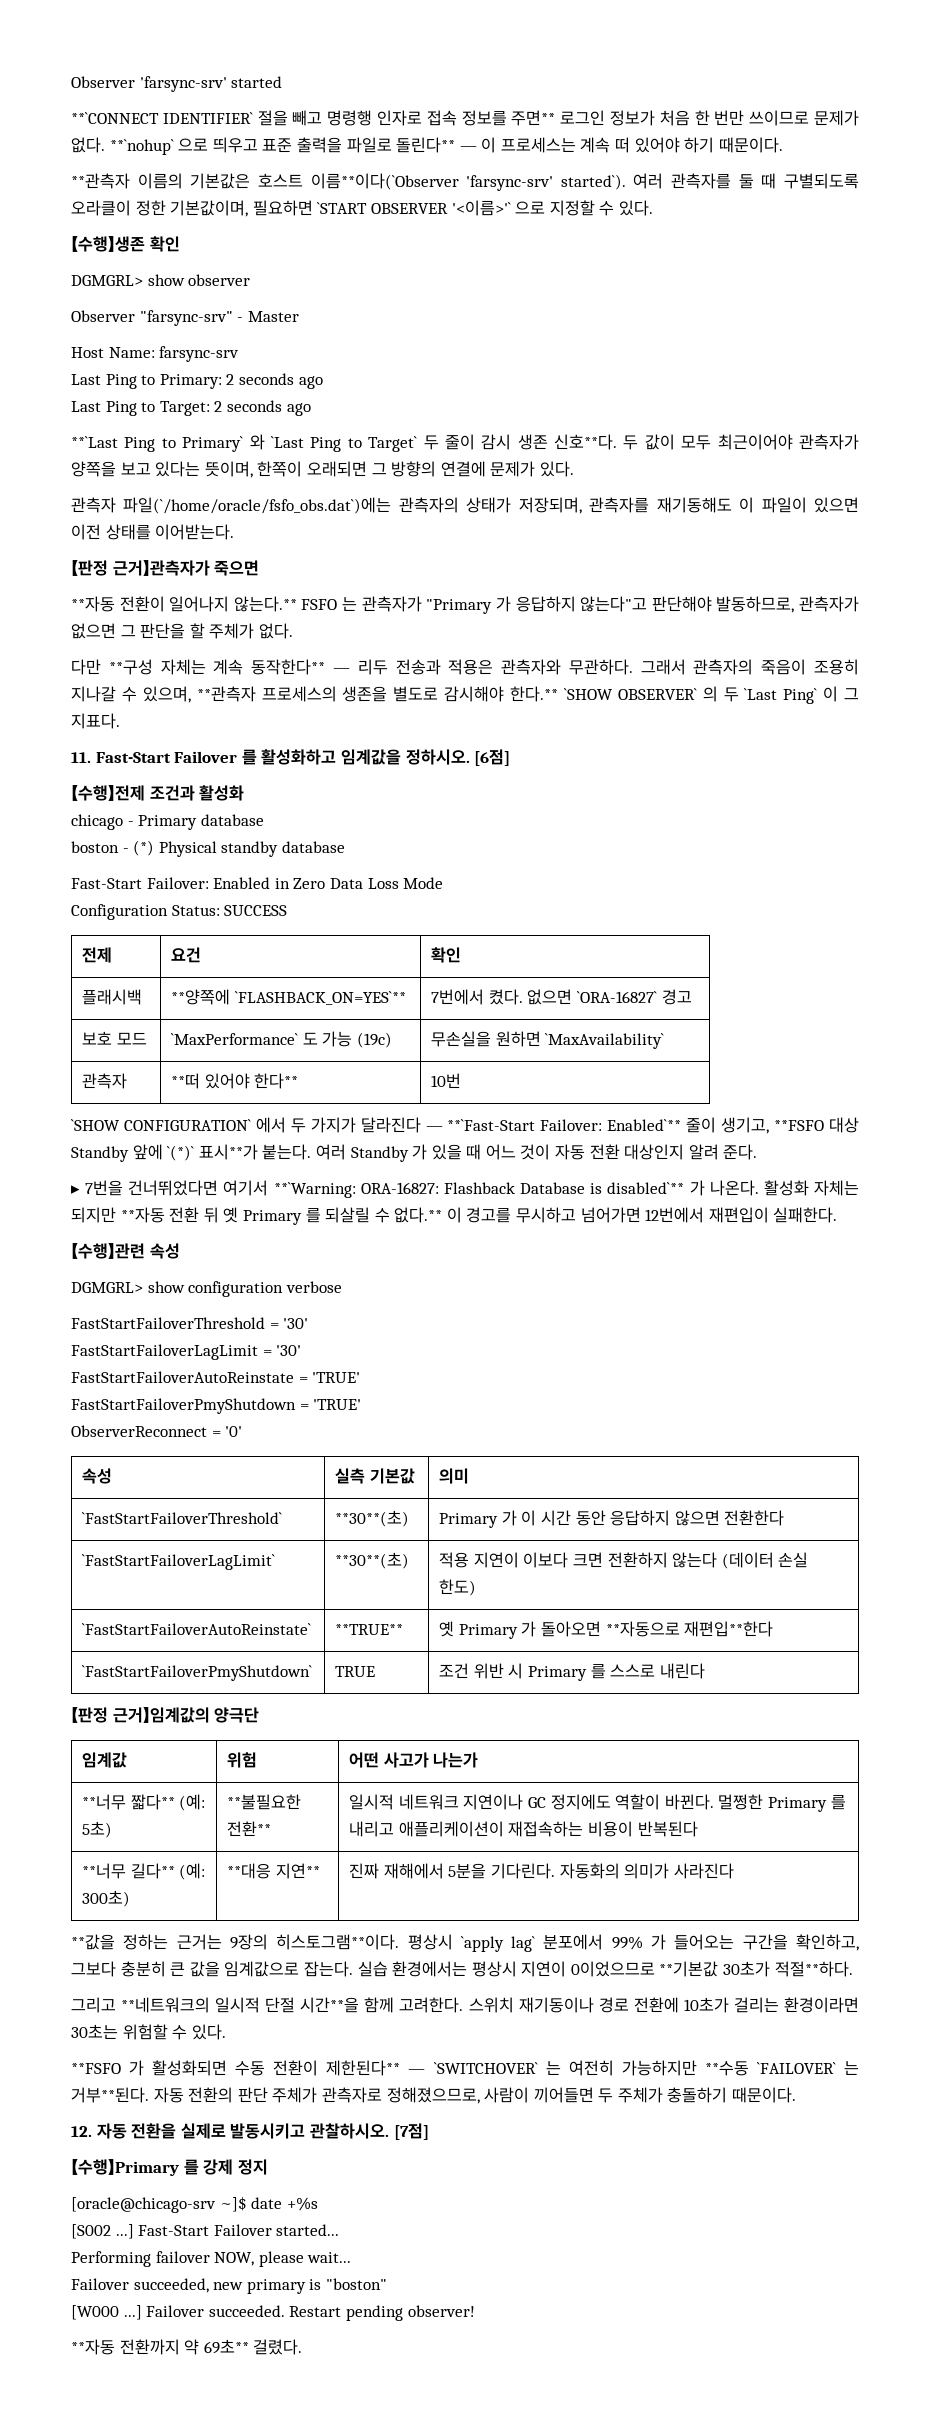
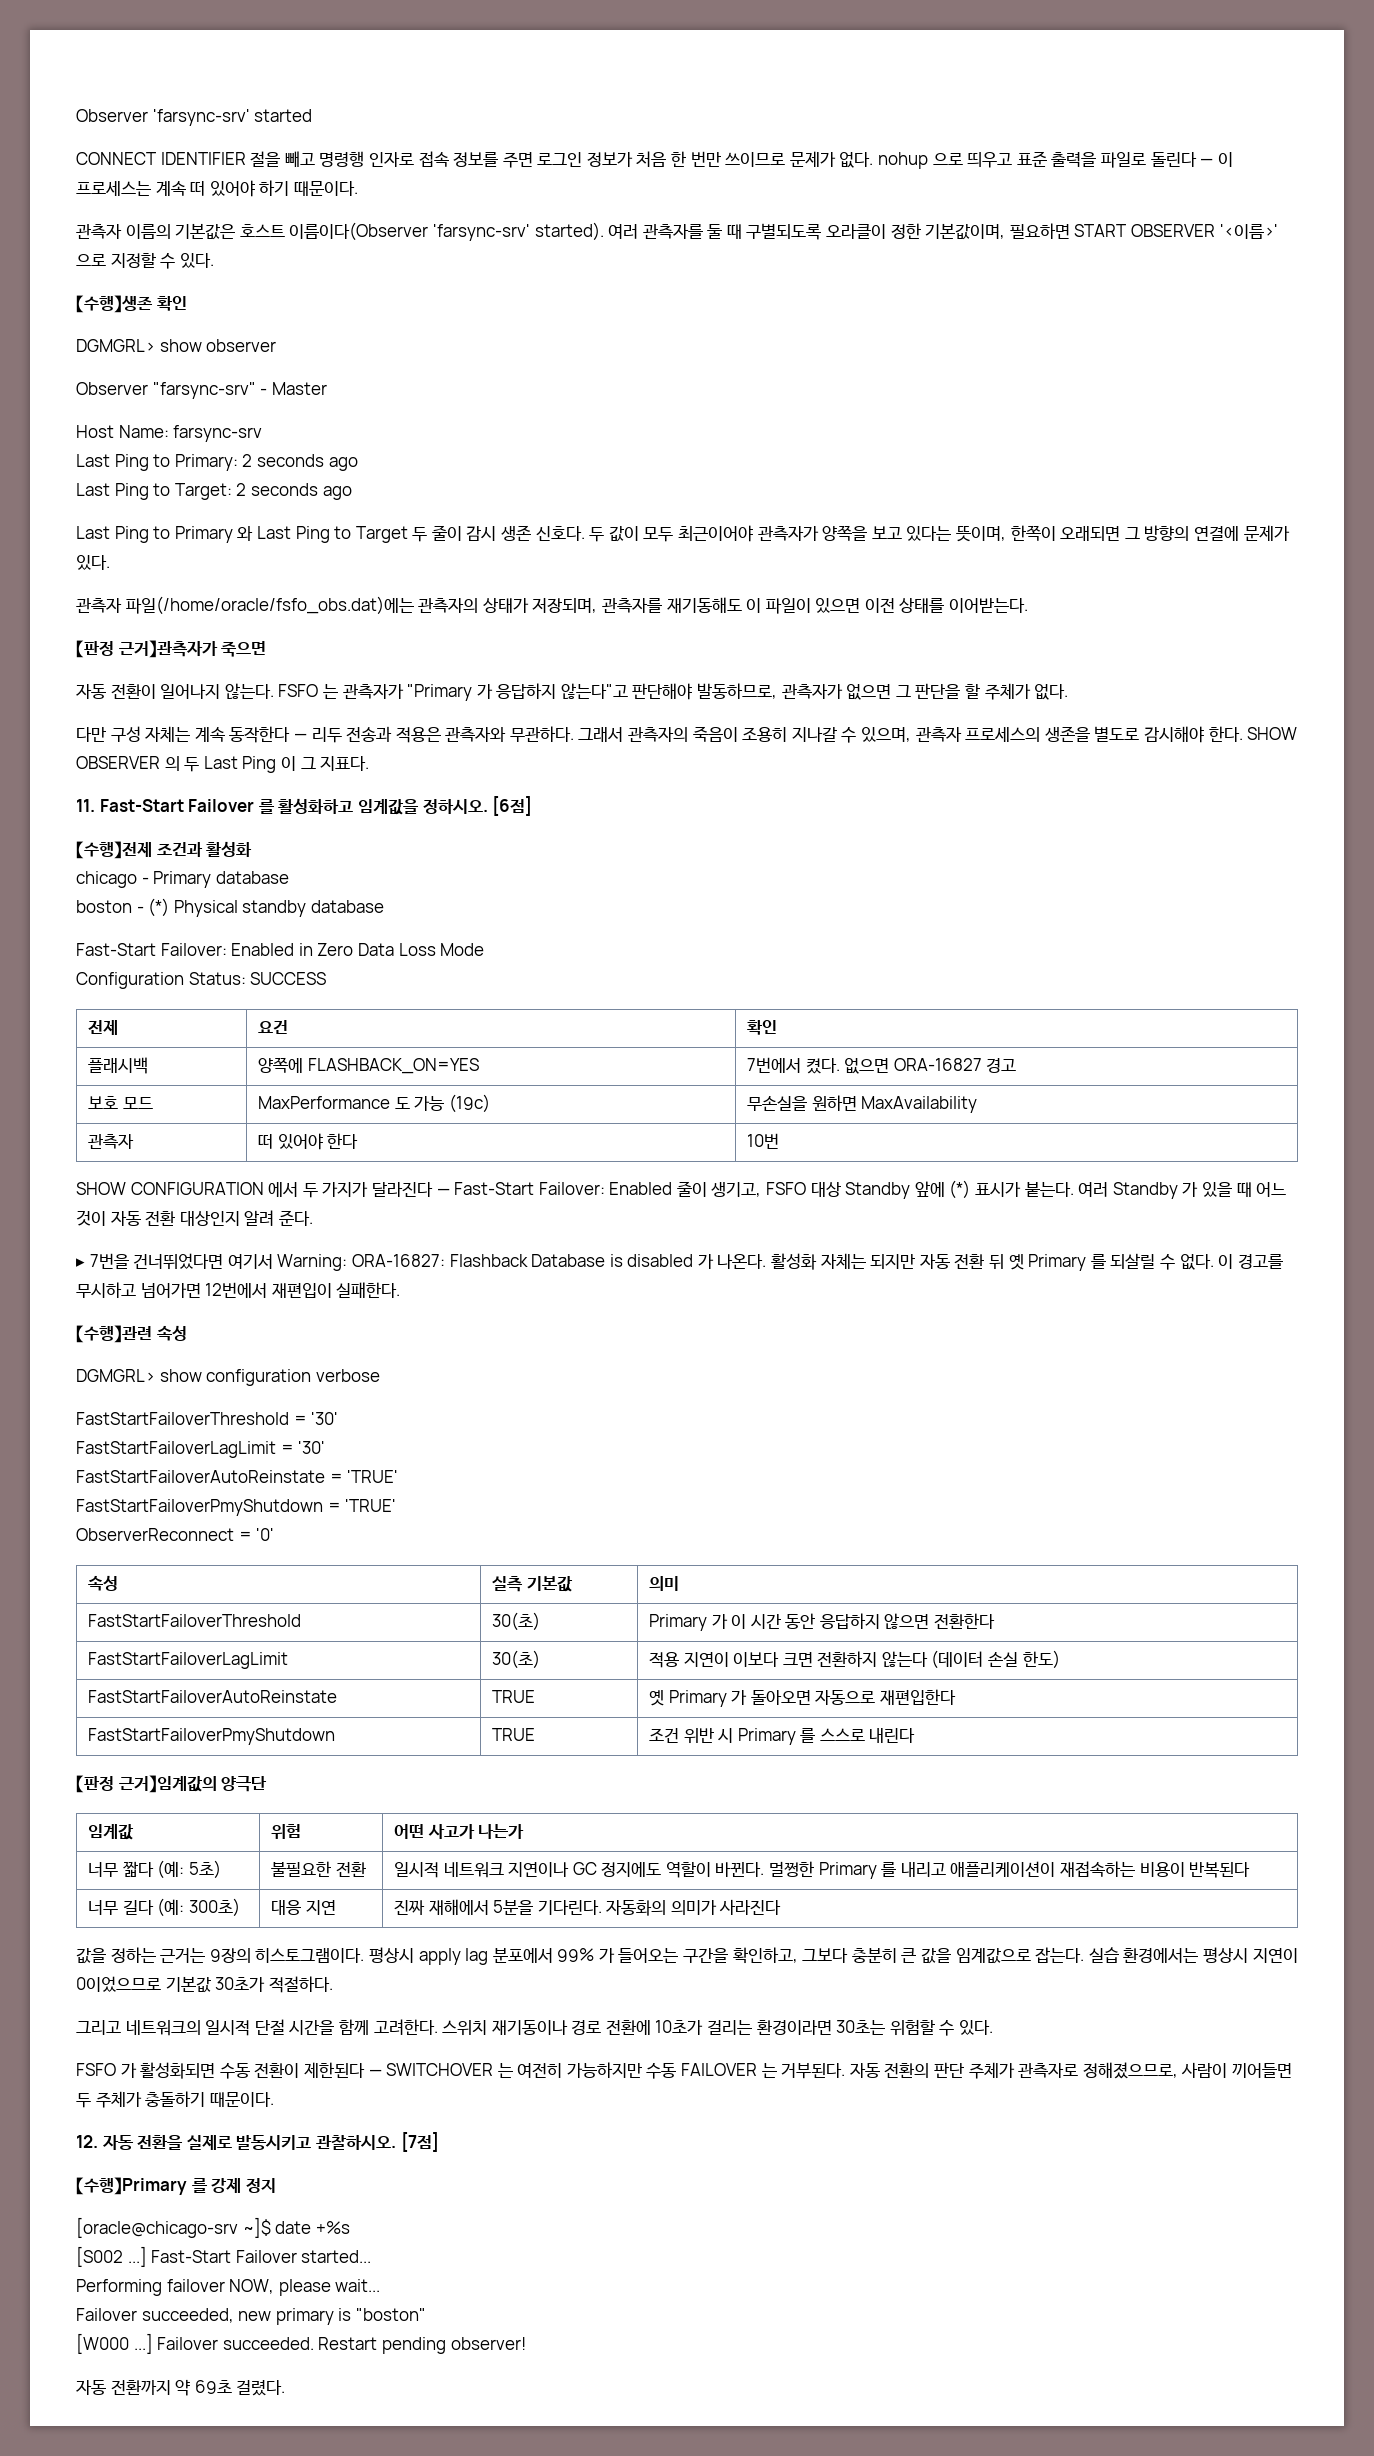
[71,112,253,124] **`CONNECT IDENTIFIER` -> [76,152,246,165] CONNECT IDENTIFIER
[511,110,556,126] 주면** -> [502,152,533,168] 주면
[109,139,174,155] **`nohup` -> [878,152,929,169] nohup
[396,137,456,153] 돌린다** -> [1150,152,1197,167] 돌린다
[71,173,130,189] **관측자 -> [76,224,122,239] 관측자
[310,173,626,191] 이름**이다(`Observer 'farsync-srv' started`). -> [289,222,604,241] 이름이다(Observer 'farsync-srv' started).
[317,200,511,216] `START OBSERVER '<이름>'` -> [1074,224,1278,239] START OBSERVER '<이름>'
[71,434,418,452] **`Last Ping to Primary` 와 `Last Ping to Target` -> [76,526,408,543] Last Ping to Primary 와 Last Ping to Target
[554,434,618,450] 신호**다. -> [535,526,585,541] 신호다.
[123,497,392,514] 파일(`/home/oracle/fsfo_obs.dat`)에는 -> [125,596,414,615] 파일(/home/oracle/fsfo_obs.dat)에는
[71,596,115,612] **자동 -> [76,684,106,699] 자동
[233,596,297,612] 않는다.** -> [224,683,274,699] 않는다.
[108,659,153,675] **구성 -> [110,726,141,742] 구성
[251,659,326,675] 동작한다** -> [229,726,291,743] 동작한다
[196,686,256,702] **관측자 -> [915,727,962,742] 관측자
[510,686,818,704] 한다.** `SHOW OBSERVER` 의 두 `Last Ping` -> [1208,726,1298,742] [76,756,277,773] 한다. SHOW OBSERVER 의 두 Last Ping
[171,989,406,1005] **양쪽에 `FLASHBACK_ON=YES`** -> [257,1057,479,1074] 양쪽에 FLASHBACK_ON=YES
[577,991,658,1003] `ORA-16827` -> [893,1058,982,1071] ORA-16827
[171,1033,299,1045] `MaxPerformance` -> [257,1096,390,1109] MaxPerformance
[545,1033,665,1049] `MaxAvailability` -> [861,1096,978,1113] MaxAvailability
[171,1073,299,1089] **떠 있어야 한다** -> [257,1133,359,1150] 떠 있어야 한다
[71,1119,251,1131] `SHOW CONFIGURATION` -> [76,1182,264,1195] SHOW CONFIGURATION
[447,1119,682,1131] **`Fast-Start Failover: Enabled`** -> [454,1182,673,1195] Fast-Start Failover: Enabled
[774,1120,825,1131] **FSFO -> [766,1182,807,1195] FSFO
[167,1144,258,1161] `(*)` 표시**가 -> [949,1180,1022,1199] (*) 표시가
[273,1182,356,1198] **`Warning: -> [277,1254,348,1271] Warning:
[607,1182,685,1194] disabled`** -> [627,1254,694,1267] disabled
[120,1207,165,1223] **자동 -> [919,1254,950,1269] 자동
[394,1207,443,1223] 없다.** -> [1179,1254,1214,1270] 없다.
[82,1512,283,1524] [335,1510,410,1527] `FastStartFailoverThreshold` | **30**(초) -> [87,1614,301,1627] [491,1612,540,1631] FastStartFailoverThreshold | 30(초)
[82,1554,276,1570] [335,1552,410,1569] `FastStartFailoverLagLimit` | **30**(초) -> [87,1652,288,1669] [491,1650,540,1669] FastStartFailoverLagLimit | 30(초)
[82,1623,312,1635] [335,1624,404,1635] `FastStartFailoverAutoReinstate` | **TRUE** -> [87,1690,337,1703] [491,1690,535,1703] FastStartFailoverAutoReinstate | TRUE
[605,1621,774,1637] [82,1665,313,1681] **자동으로 재편입**한다 // `FastStartFailoverPmyShutdown` -> [815,1689,956,1705] [87,1728,335,1745] 자동으로 재편입한다 // FastStartFailoverPmyShutdown
[82,1794,175,1810] **너무 짧다** -> [87,1861,154,1877] 너무 짧다
[227,1794,302,1810] [227,1821,272,1837] **불필요한 전환** -> [270,1861,366,1877] 불필요한 전환
[82,1863,175,1879] **너무 길다** -> [87,1900,154,1915] 너무 길다
[227,1863,320,1879] **대응 지연** -> [270,1900,336,1915] 대응 지연
[71,1934,115,1950] **값을 -> [76,1948,106,1964] 값을
[276,1934,536,1952] 히스토그램**이다. 평상시 `apply lag` -> [255,1947,489,1965] 히스토그램이다. 평상시 apply lag
[659,1961,853,1977] **기본값 30초가 적절**하다. -> [165,1976,333,1993] 기본값 30초가 적절하다.
[121,1997,211,2013] **네트워크의 -> [125,2019,201,2036] 네트워크의
[300,1997,360,2013] 시간**을 -> [289,2020,335,2035] 시간을
[71,2063,121,2074] **FSFO -> [76,2063,116,2076] FSFO
[326,2060,860,2076] [71,2087,149,2103] 제한된다** — `SWITCHOVER` 는 여전히 가능하지만 **수동 `FAILOVER` 는 거부**된다. -> [303,2062,846,2079] 제한된다 — SWITCHOVER 는 여전히 가능하지만 수동 FAILOVER 는 거부된다.
[71,2339,115,2355] **자동 -> [76,2380,106,2395] 자동
[203,2339,249,2354] 69초** -> [194,2380,232,2394] 69초

